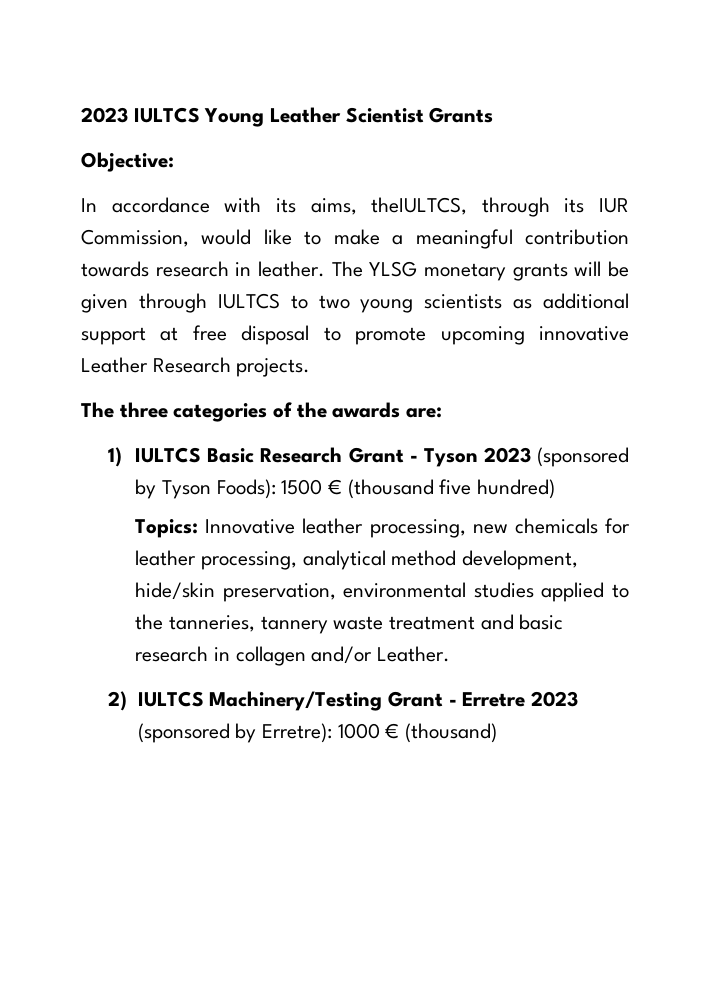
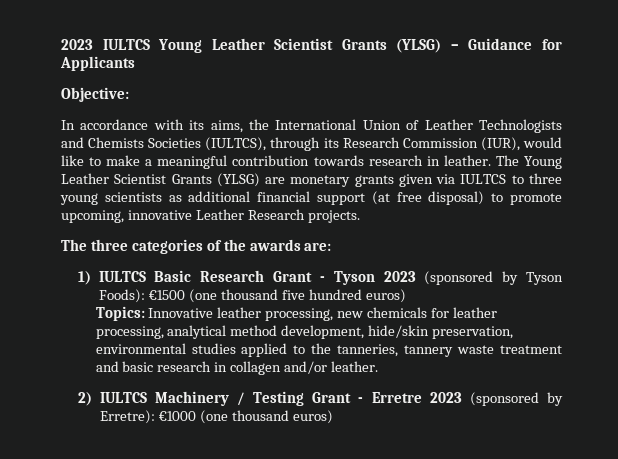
(494, 115) none -> [396,38,562,53] [60,56,135,71] (YLSG) – Guidance for Applicants
[371,197,629,217] [81,229,189,247] theIULTCS, through its IUR Commission, -> [249,119,562,133] [61,137,520,151] the International Union of Leather Technologists and Chemists Societies (IULTCS), through its Research Commission (IUR),
[369,261,629,281] [81,293,207,313] YLSG monetary grants will be given through -> [523,156,562,169] [61,173,456,187] Young Leather Scientist Grants (YLSG) are monetary grants given via
[318,295,350,309] two -> [528,173,562,184] three
[81,325,310,345] support at free disposal -> [257,191,485,205] financial support (at free disposal)
[440,326,525,345] upcoming -> [61,210,124,223] upcoming,
[281,479,555,499] 1500 € (thousand five hundred) -> [148,289,407,303] €1500 (one thousand five hundred euros)
[376,646,450,662] Leather. -> [331,361,379,372] leather.
[209,691,383,711] Machinery/Testing -> [154,391,305,406] Machinery / Testing
[337,723,497,743] 1000 € (thousand) -> [158,410,334,424] €1000 (one thousand euros)

